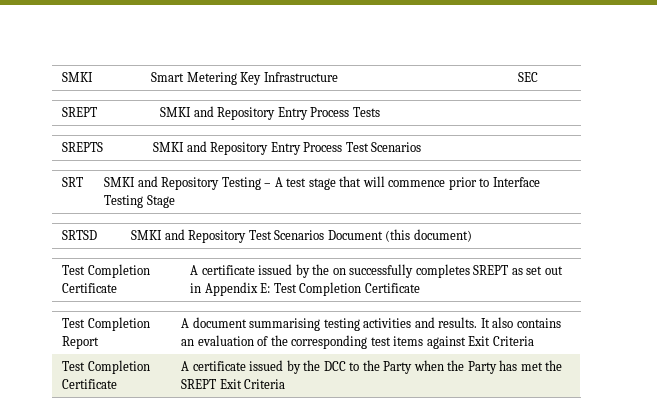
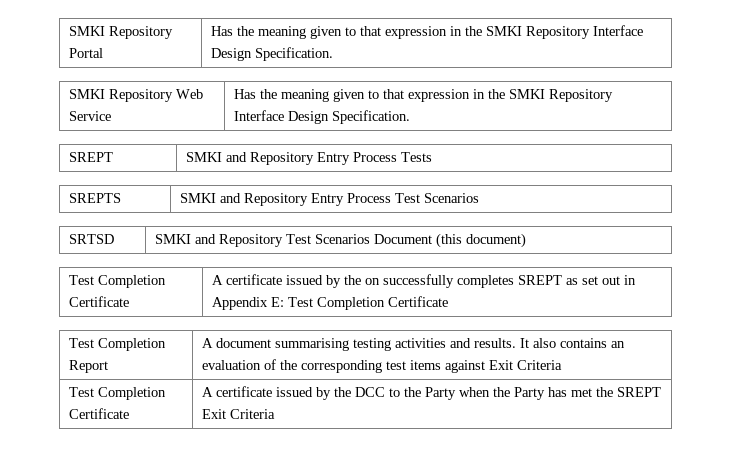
[62,72,94,82] [151,72,338,85] [518,72,539,82] SMKI | Smart Metering Key Infrastructure | SEC -> [68,26,173,39] [68,48,103,58] [210,25,643,39] [210,47,333,61] [68,89,203,102] [68,111,111,121] [233,89,613,102] [233,110,410,124] SMKI Repository Portal | Has the meaning given to that expression in the SMKI Repository Interface Design Specification. // SMKI Repository Web Service | Has the meaning given to that expression in the SMKI Repository Interface Design Specification.
[62,177,84,187] [104,176,540,190] [104,195,175,208] // SRT | SMKI and Repository Testing – A test stage that will commence prior to Interface Testing Stage -> (479, 198) none

